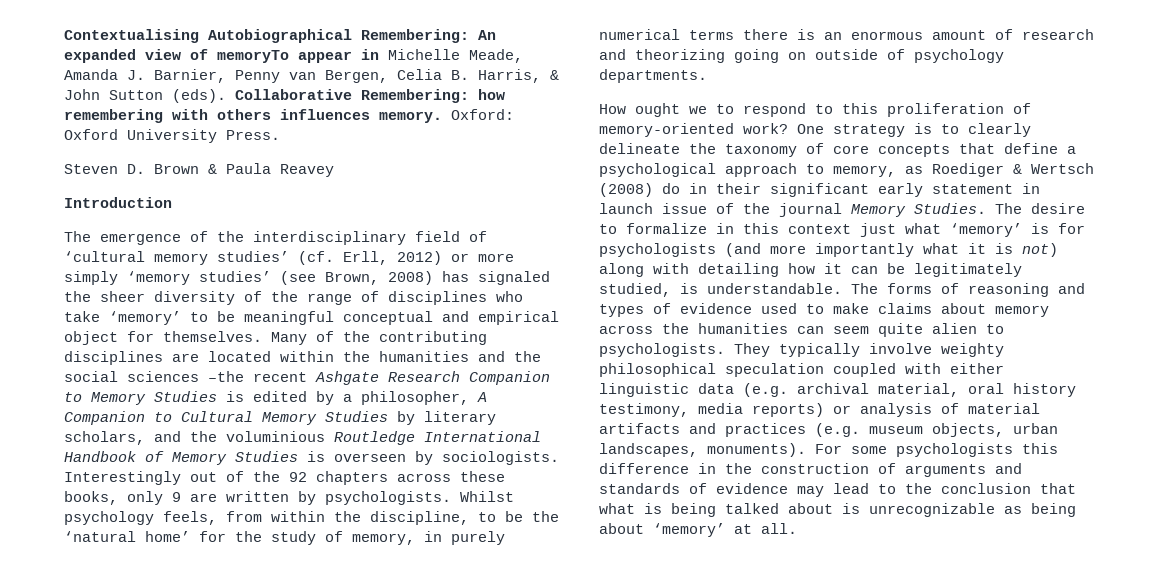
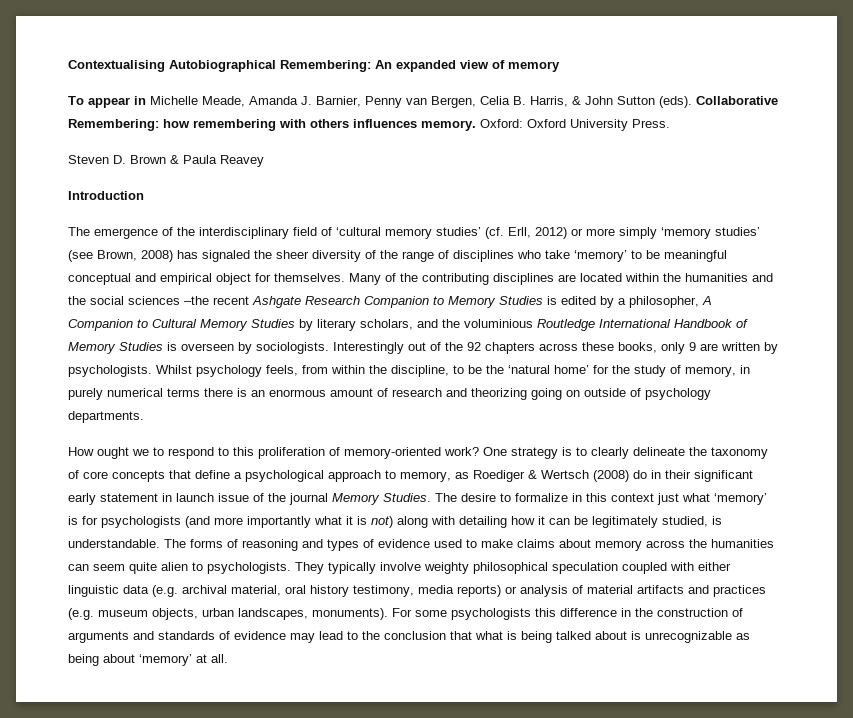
[217,50,289,63] memoryTo -> [508,61,560,72] [68,96,84,105] memory // To

